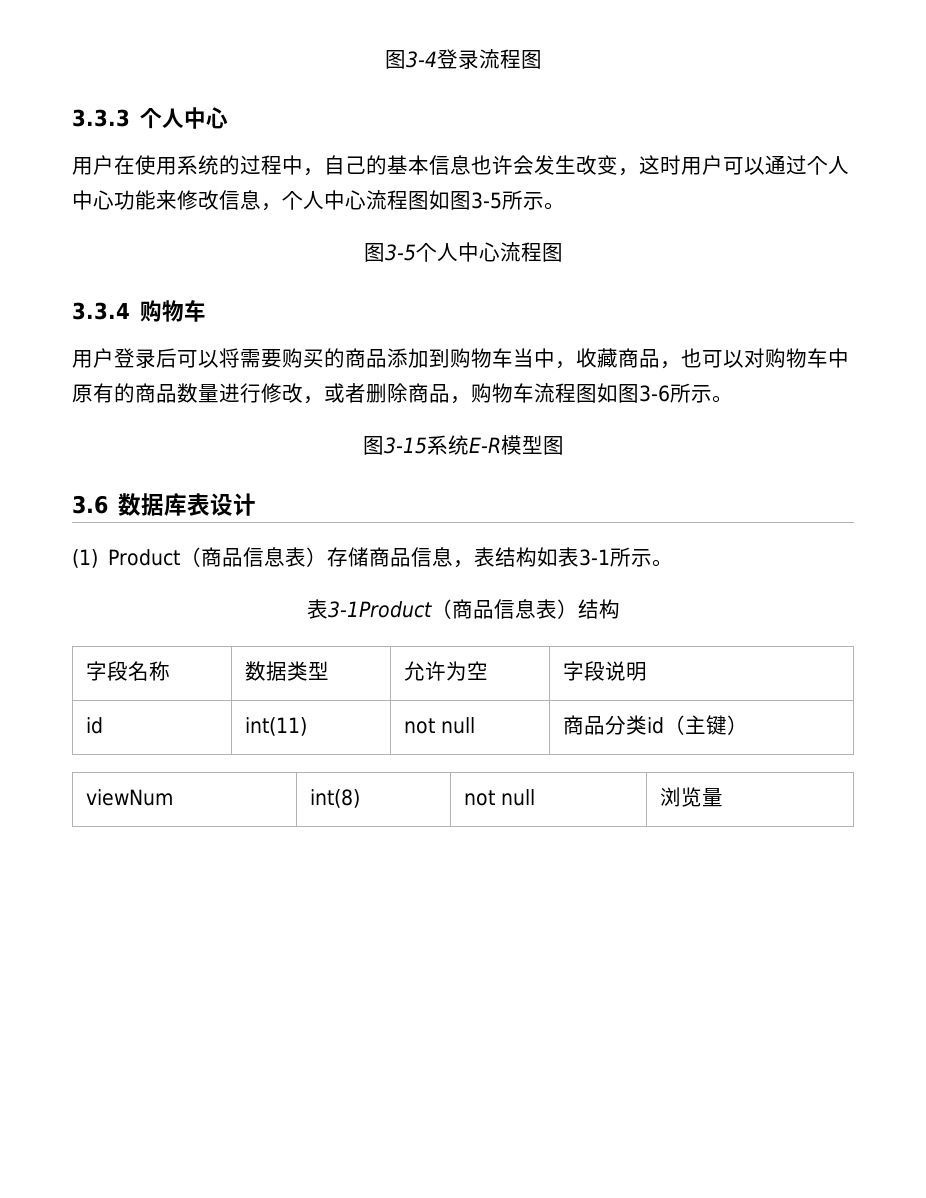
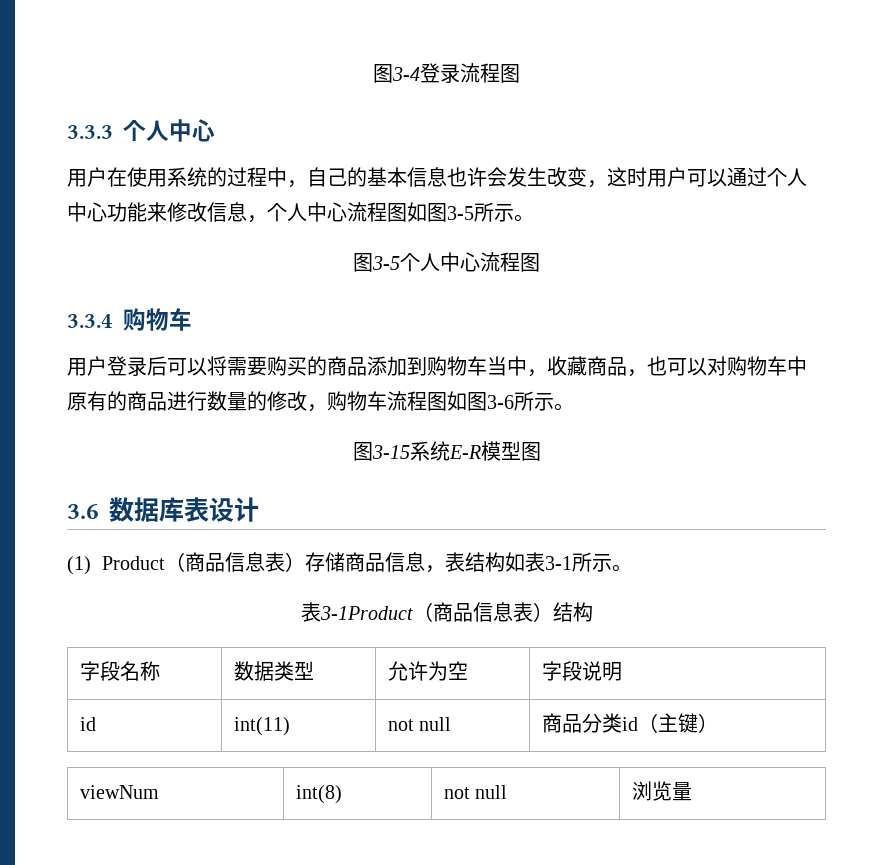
[177,383,450,404] 数量进行修改，或者删除商品 -> [167,391,307,411] 进行数量的修改

